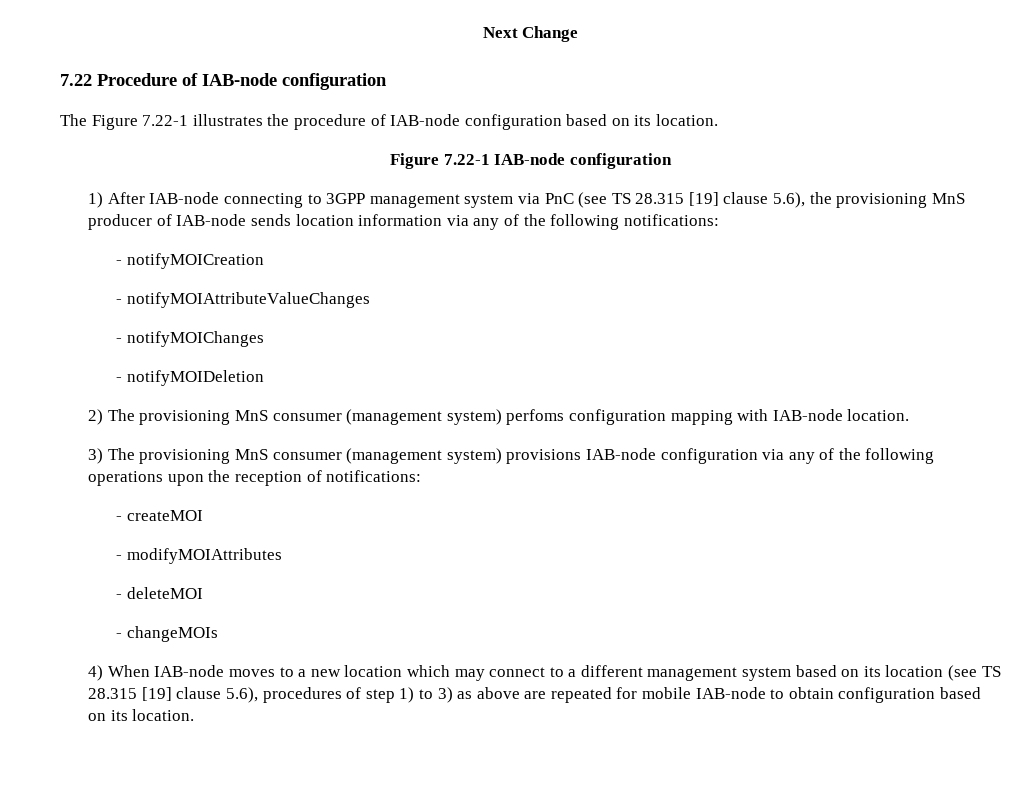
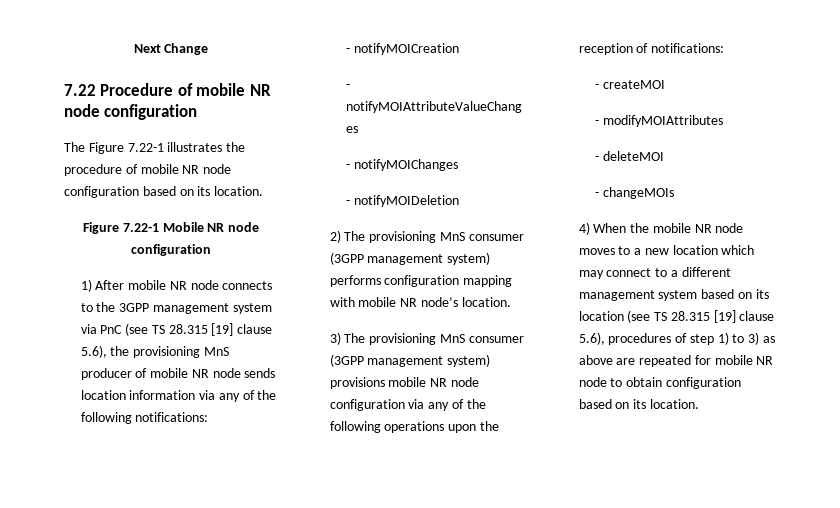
[202,73,277,86] IAB-node -> [196,83,271,96] [64,104,100,117] mobile NR node
[390,114,461,126] IAB-node -> [140,164,232,174] mobile NR node
[494,153,566,165] IAB-node -> [162,222,260,232] Mobile NR node
[149,192,322,208] IAB-node connecting to -> [128,280,273,290] [80,302,116,312] mobile NR node connects to the
[176,214,247,226] IAB-node -> [150,368,241,378] mobile NR node
[346,409,843,425] (management system) perfoms configuration mapping with IAB-node -> [329,252,491,265] [329,275,513,287] [329,297,458,307] (3GPP management system) performs configuration mapping with mobile NR node’s
[346,448,656,464] (management system) provisions IAB-node -> [329,354,491,367] [329,377,479,389] (3GPP management system) provisions mobile NR node
[154,665,225,677] IAB-node -> [630,223,744,233] the mobile NR node
[695,687,766,699] IAB-node -> [756,356,774,365] [578,377,607,387] NR node

